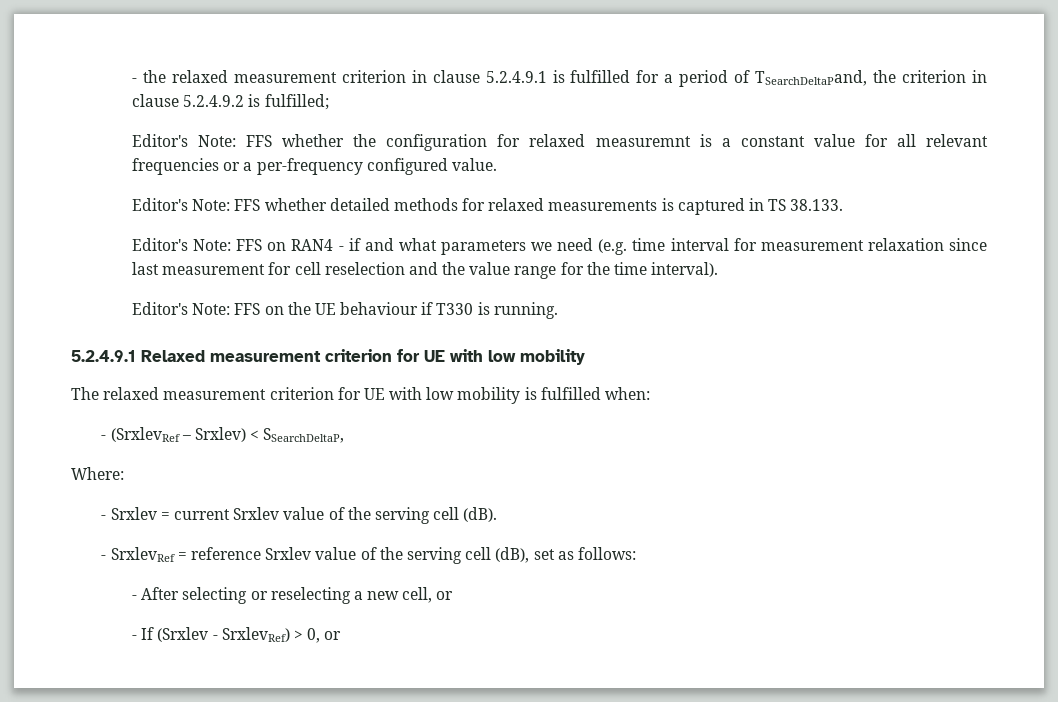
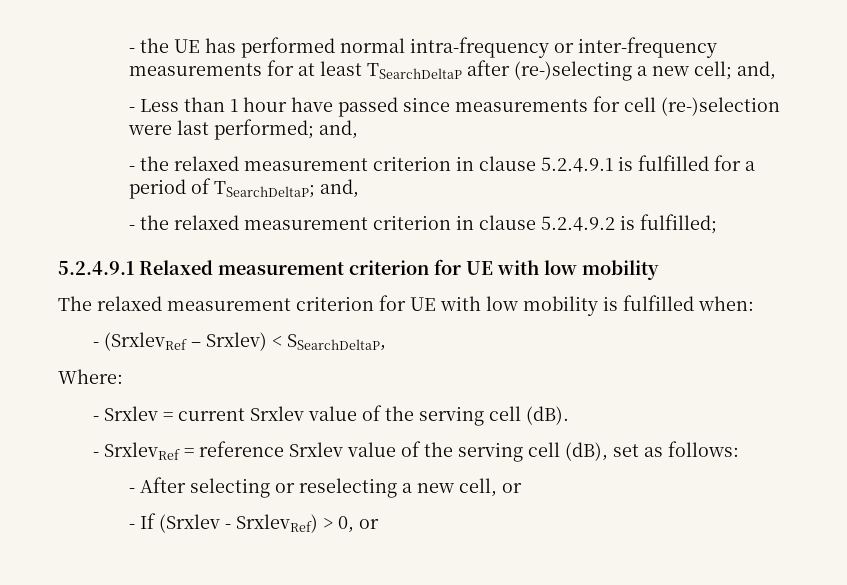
[131,70,166,83] - the -> [128,37,717,58] [128,60,776,81] [128,96,780,117] [127,119,358,140] [128,156,169,171] - the UE has performed normal intra-frequency or inter-frequency measurements for at least TSearchDeltaP after (re-)selecting a new cell; and, // - Less than 1 hour have passed since measurements for cell (re-)selection were last performed; and, // - the
[755,70,897,86] TSearchDeltaPand, the -> [213,179,359,198] [128,215,368,230] TSearchDeltaP; and, // - the relaxed measurement
[131,134,988,151] [131,158,497,175] [131,198,844,215] [131,238,988,255] [131,262,719,279] [131,302,558,319] // Editor's Note: FFS whether the configuration for relaxed measuremnt is a constant value for all relevant frequencies or a per-frequency configured value. // Editor's Note: FFS whether detailed methods for relaxed measurements is captured in TS 38.133. // Editor's Note: FFS on RAN4 - if and what parameters we need (e.g. time interval for measurement relaxation since last measurement for cell reselection and the value range for the time interval). // Editor's Note: FFS on the UE behaviour if T330 is running. -> (717, 224) none

